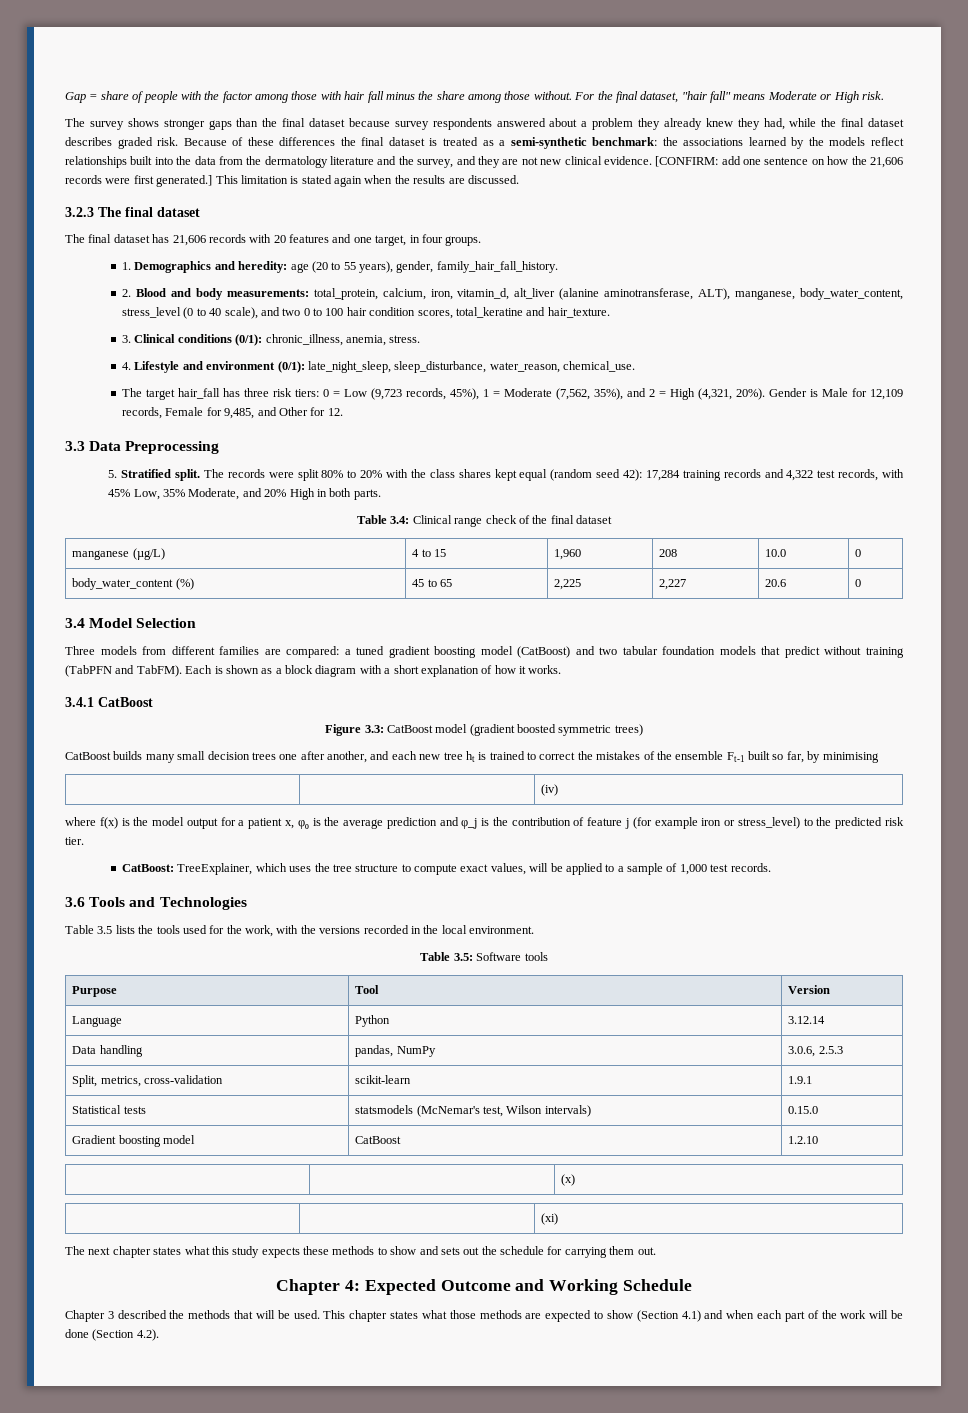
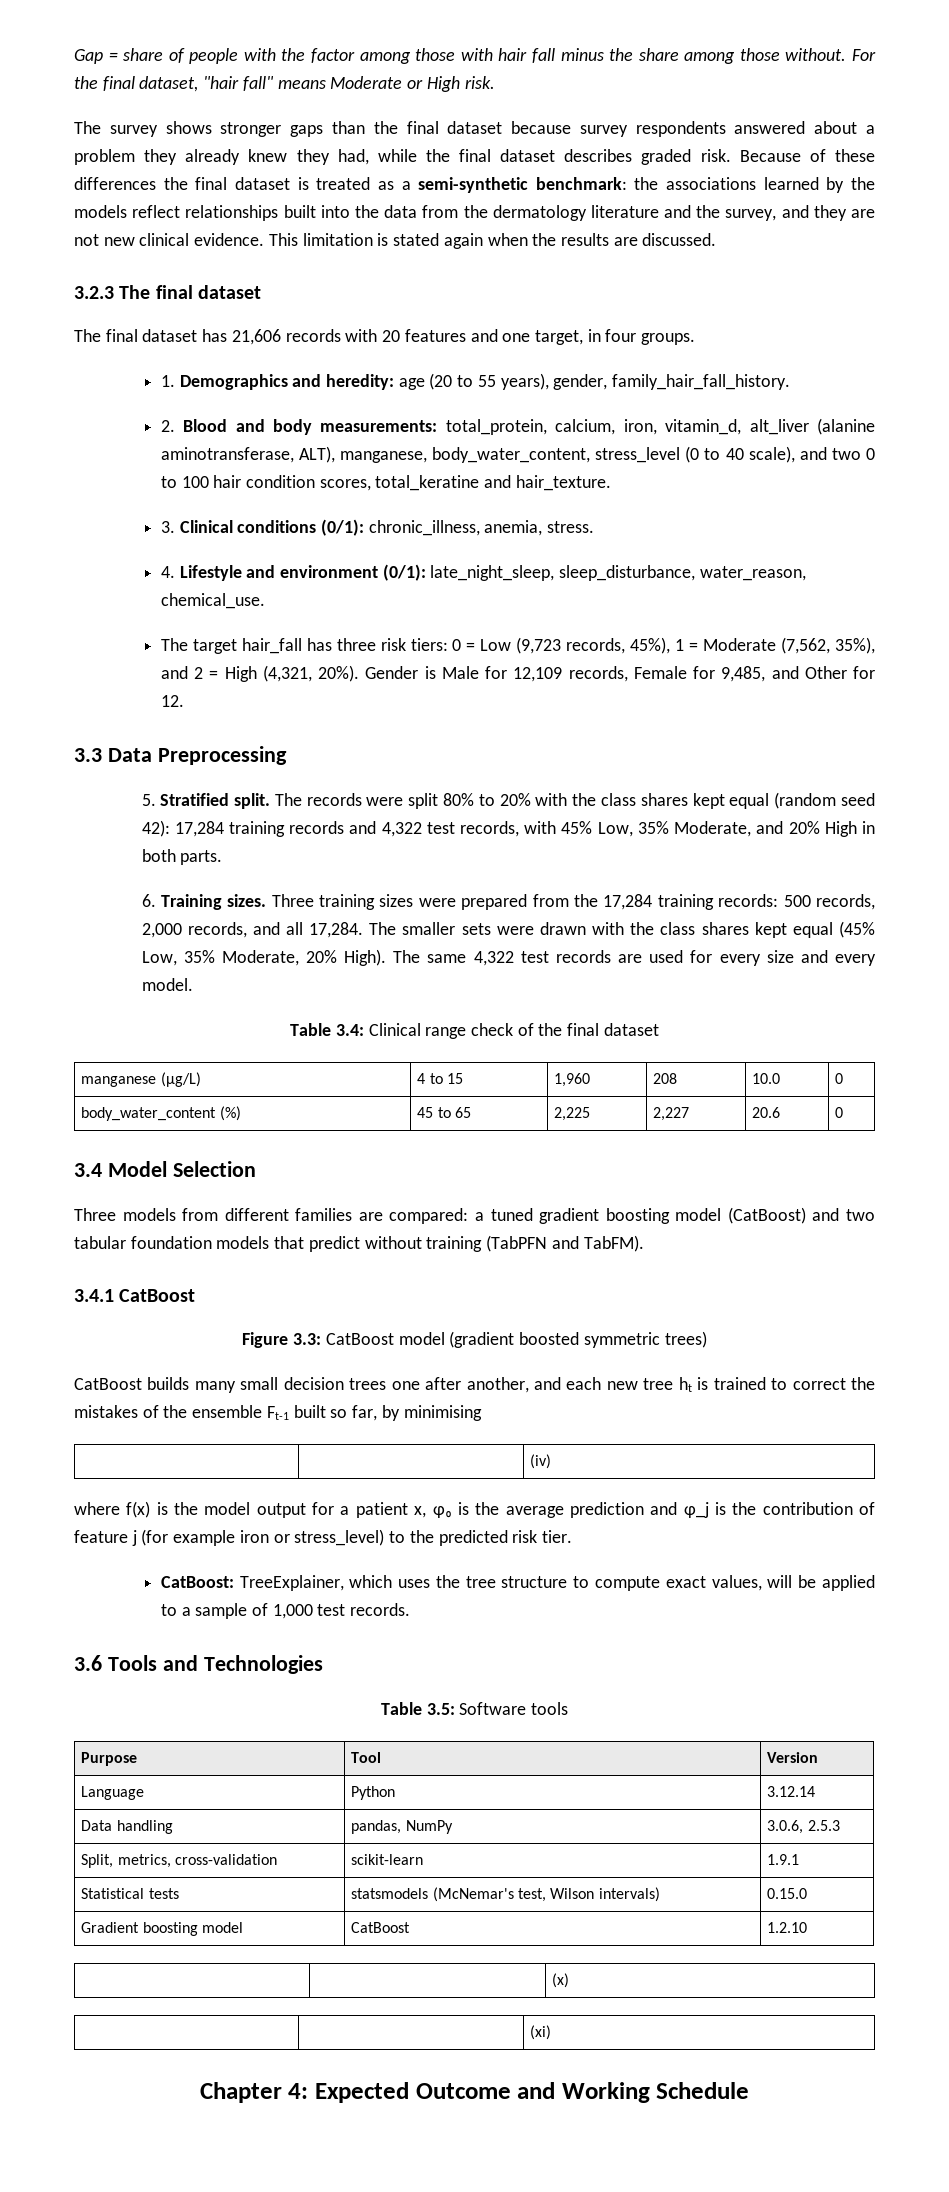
[655,156,903,168] [65,175,213,187] [CONFIRM: add one sentence on how the 21,606 records were first generated.] -> (265, 239) none
(381, 494) none -> [141,894,876,910] [141,921,875,938] [141,949,876,966] [141,978,193,991] // 6. Training sizes. Three training sizes were prepared from the 17,284 training records: 500 records, 2,000 records, and all 17,284. The smaller sets were drawn with the class shares kept equal (45% Low, 35% Moderate, 20% High). The same 4,322 test records are used for every size and every model.
[185,665,562,677] Each is shown as a block diagram with a short explanation of how it works. -> (644, 1243) none
[65,925,534,937] // Table 3.5 lists the tools used for the work, with the versions recorded in the local environment. -> (323, 1664) none
[65,1246,656,1258] // The next chapter states what this study expects these methods to show and sets out the schedule for carrying them out. -> (552, 2032) none
[65,1310,903,1322] [65,1329,159,1341] // Chapter 3 described the methods that will be used. This chapter states what those methods are expected to show (Section 4.1) and when each part of the work will be done (Section 4.2). -> (750, 2090) none

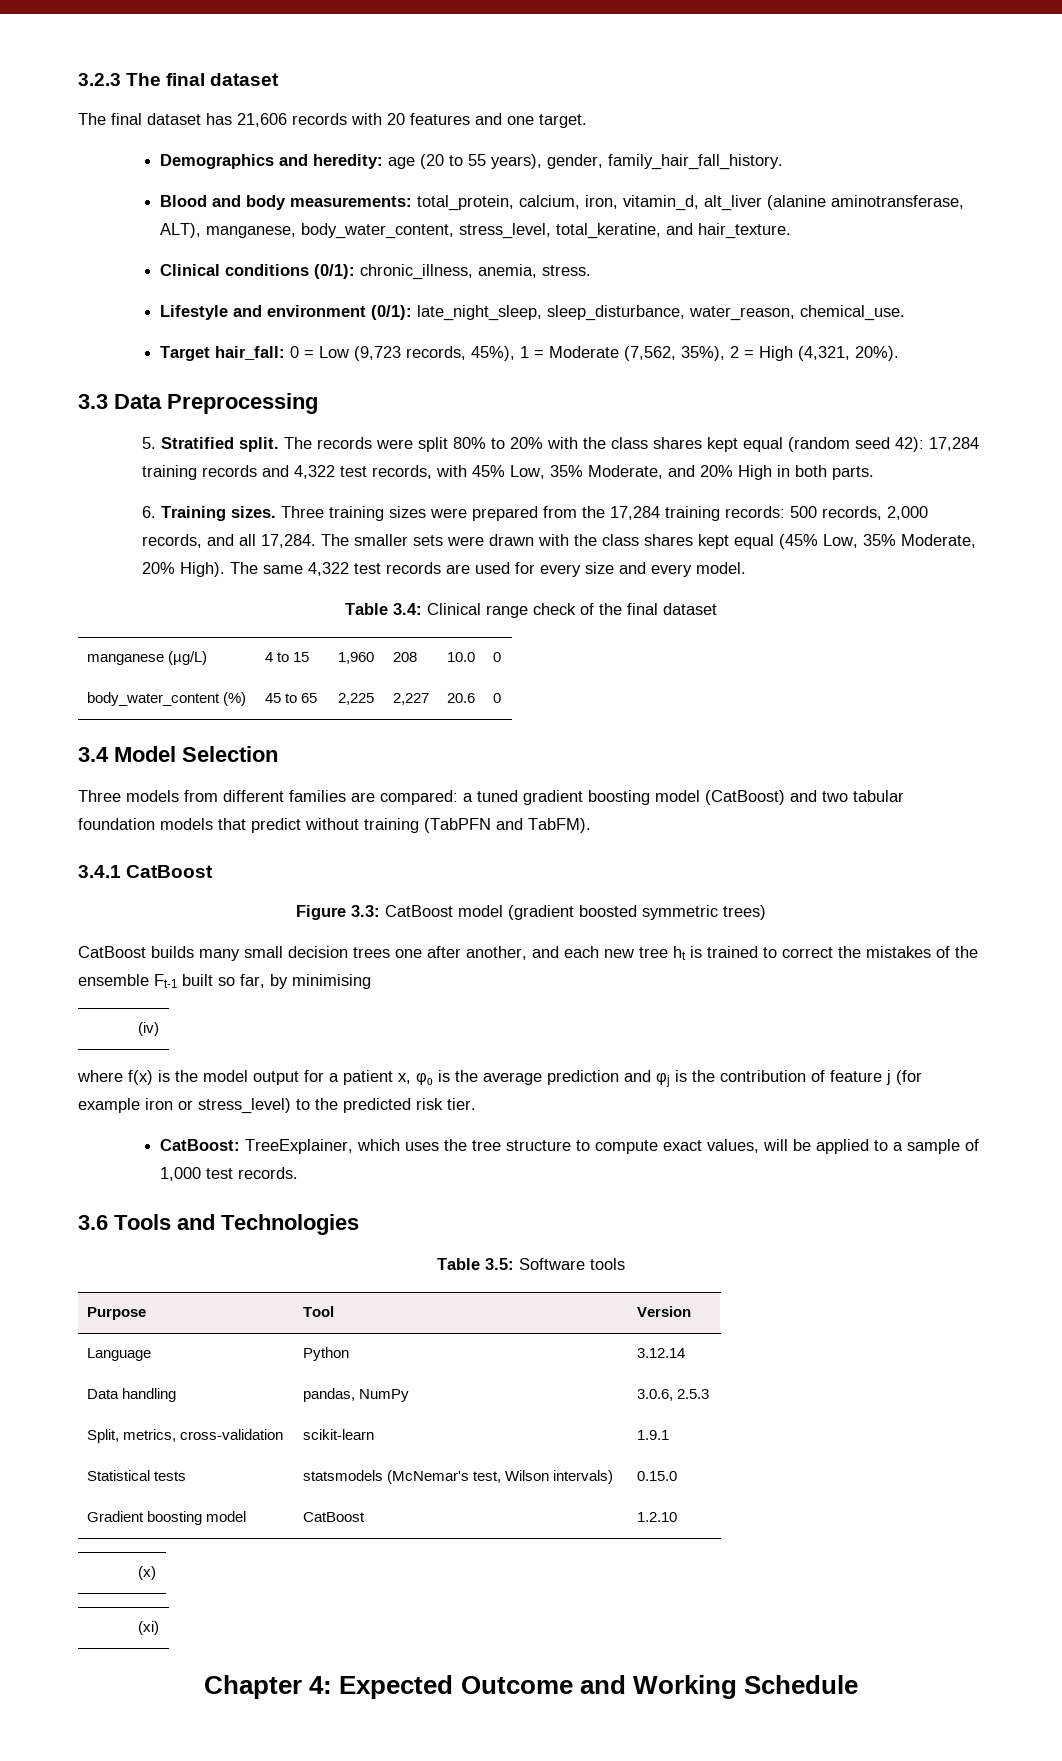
[74,48,876,64] [74,76,495,92] [74,121,876,137] [74,149,875,165] [74,177,875,193] [74,205,875,221] [74,233,717,249] Gap = share of people with the factor among those with hair fall minus the share among those without. For the final dataset, "hair fall" means Moderate or High risk. // The survey shows stronger gaps than the final dataset because survey respondents answered about a problem they already knew they had, while the final dataset describes graded risk. Because of these differences the final dataset is treated as a semi-synthetic benchmark: the associations learned by the models reflect relationships built into the data from the dermatology literature and the survey, and they are not new clinical evidence. This limitation is stated again when the results are discussed. // -> (78, 79) none
[534,329,696,345] [160,375,175,387] target, in four groups. // 1. -> [539,114,587,128] target. //
[160,420,175,432] 2. -> (784, 162) none
[595,446,875,463] [160,475,480,491] stress_level (0 to 40 scale), and two 0 to 100 hair condition scores, total_keratine -> [459,223,662,239] stress_level, total_keratine,
[160,521,175,533] 3. -> (792, 231) none
[160,566,175,578] 4. -> (592, 270) none
[160,638,448,654] The target hair_fall has three risk tiers: -> [160,346,286,361] Target hair_fall:
[160,666,188,679] and -> (726, 353) none
[365,666,875,682] [160,695,184,707] Gender is Male for 12,109 records, Female for 9,485, and Other for 12. -> (900, 353) none
[683,1502,709,1518] φ_j -> [656,1072,670,1087] φj

